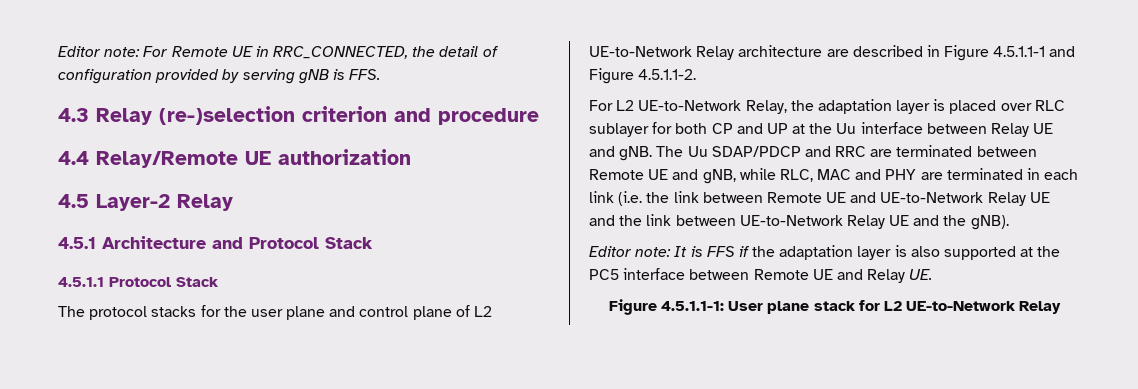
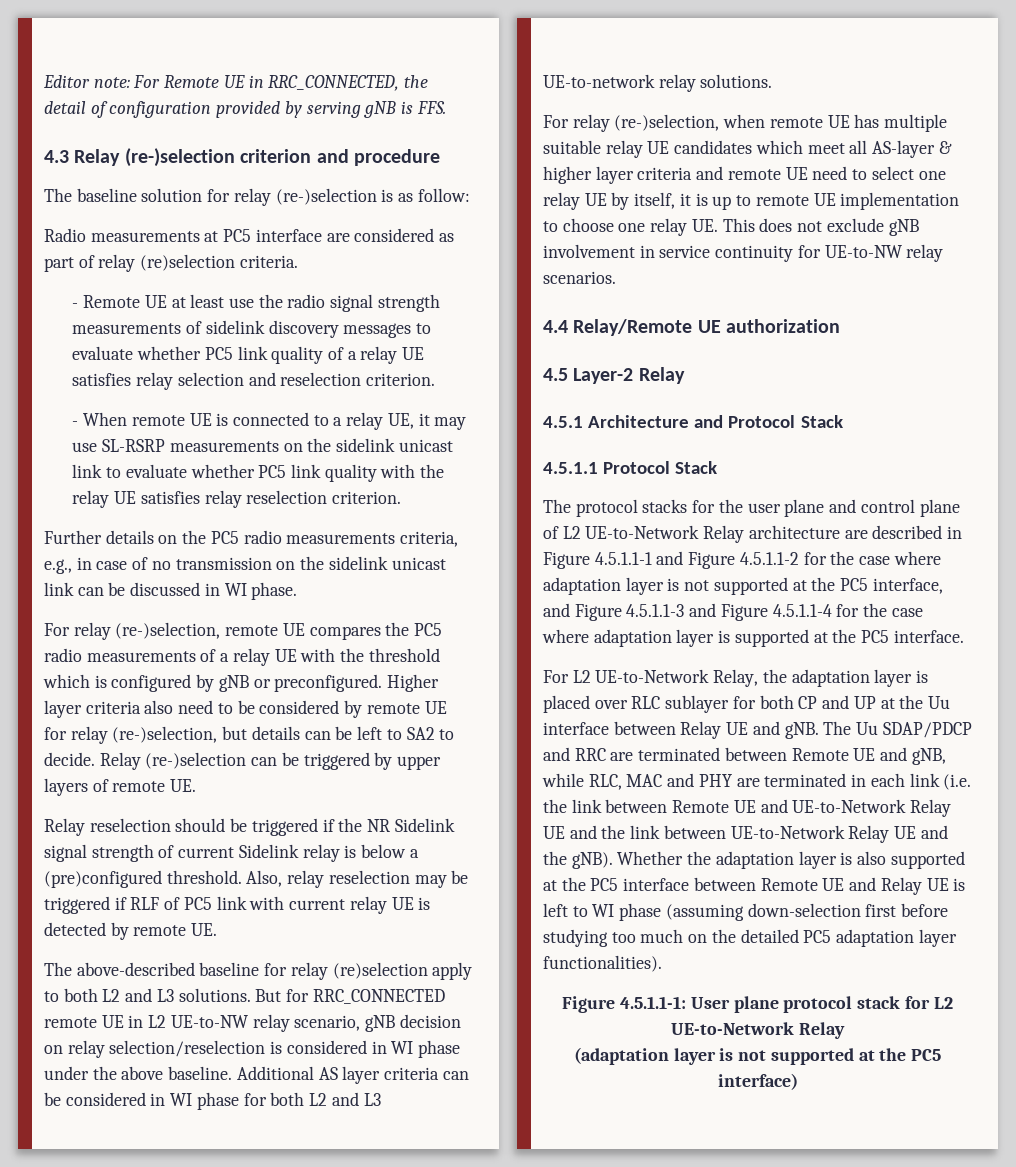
(539, 116) none -> [44,188,470,206] [44,228,455,242] [44,254,298,272] [72,294,440,312] [72,320,432,338] [72,346,425,364] [72,372,436,390] [72,412,467,430] [72,438,453,452] [72,464,445,482] [72,490,402,508] [44,530,459,547] [44,556,446,574] [44,582,298,600] [44,622,443,640] [44,648,440,666] [43,674,440,692] [44,700,447,718] [44,726,455,744] [44,752,442,770] [44,778,197,796] [44,818,455,836] [44,844,419,862] [44,870,469,888] [44,896,431,914] [44,922,218,940] [44,962,473,980] [44,988,445,1004] [44,1014,461,1032] [44,1040,461,1058] [44,1066,469,1084] [44,1092,381,1110] [543,74,773,92] [543,114,948,132] [543,140,952,158] [543,166,946,184] [543,192,960,210] [543,218,919,236] [543,244,944,262] [543,271,616,284] // The baseline solution for relay (re-)selection is as follow: // Radio measurements at PC5 interface are considered as part of relay (re)selection criteria. // - Remote UE at least use the radio signal strength measurements of sidelink discovery messages to evaluate whether PC5 link quality of a relay UE satisfies relay selection and reselection criterion. // - When remote UE is connected to a relay UE, it may use SL-RSRP measurements on the sidelink unicast link to evaluate whether PC5 link quality with the relay UE satisfies relay reselection criterion. // Further details on the PC5 radio measurements criteria, e.g., in case of no transmission on the sidelink unicast link can be discussed in WI phase. // For relay (re-)selection, remote UE compares the PC5 radio measurements of a relay UE with the threshold which is configured by gNB or preconfigured. Higher layer criteria also need to be considered by remote UE for relay (re-)selection, but details can be left to SA2 to decide. Relay (re-)selection can be triggered by upper layers of remote UE. // Relay reselection should be triggered if the NR Sidelink signal strength of current Sidelink relay is below a (pre)configured threshold. Also, relay reselection may be triggered if RLF of PC5 link with current relay UE is detected by remote UE. // The above-described baseline for relay (re)selection apply to both L2 and L3 solutions. But for RRC_CONNECTED remote UE in L2 UE-to-NW relay scenario, gNB decision on relay selection/reselection is considered in WI phase under the above baseline. Additional AS layer criteria can be considered in WI phase for both L2 and L3 UE-to-network relay solutions. // For relay (re-)selection, when remote UE has multiple suitable relay UE candidates which meet all AS-layer & higher layer criteria and remote UE need to select one relay UE by itself, it is up to remote UE implementation to choose one relay UE. This does not exclude gNB involvement in service continuity for UE-to-NW relay scenarios.
[638,69,697,80] 4.5.1.1-2. -> [739,551,941,565] [543,577,943,595] [543,603,923,621] [542,629,964,647] 4.5.1.1-2 for the case where adaptation layer is not supported at the PC5 interface, and Figure 4.5.1.1-3 and Figure 4.5.1.1-4 for the case where adaptation layer is supported at the PC5 interface.
[589,246,749,257] // Editor note: It is FFS if -> [617,851,684,865] Whether
[909,269,933,280] UE. -> [926,878,966,891] [543,903,949,921] [543,929,957,947] [543,955,662,972] UE is left to WI phase (assuming down-selection first before studying too much on the detailed PC5 adaptation layer functionalities).
(810, 307) none -> [783,996,853,1013] protocol
(1062, 307) none -> [573,1047,942,1065] [717,1073,798,1090] // (adaptation layer is not supported at the PC5 interface)

